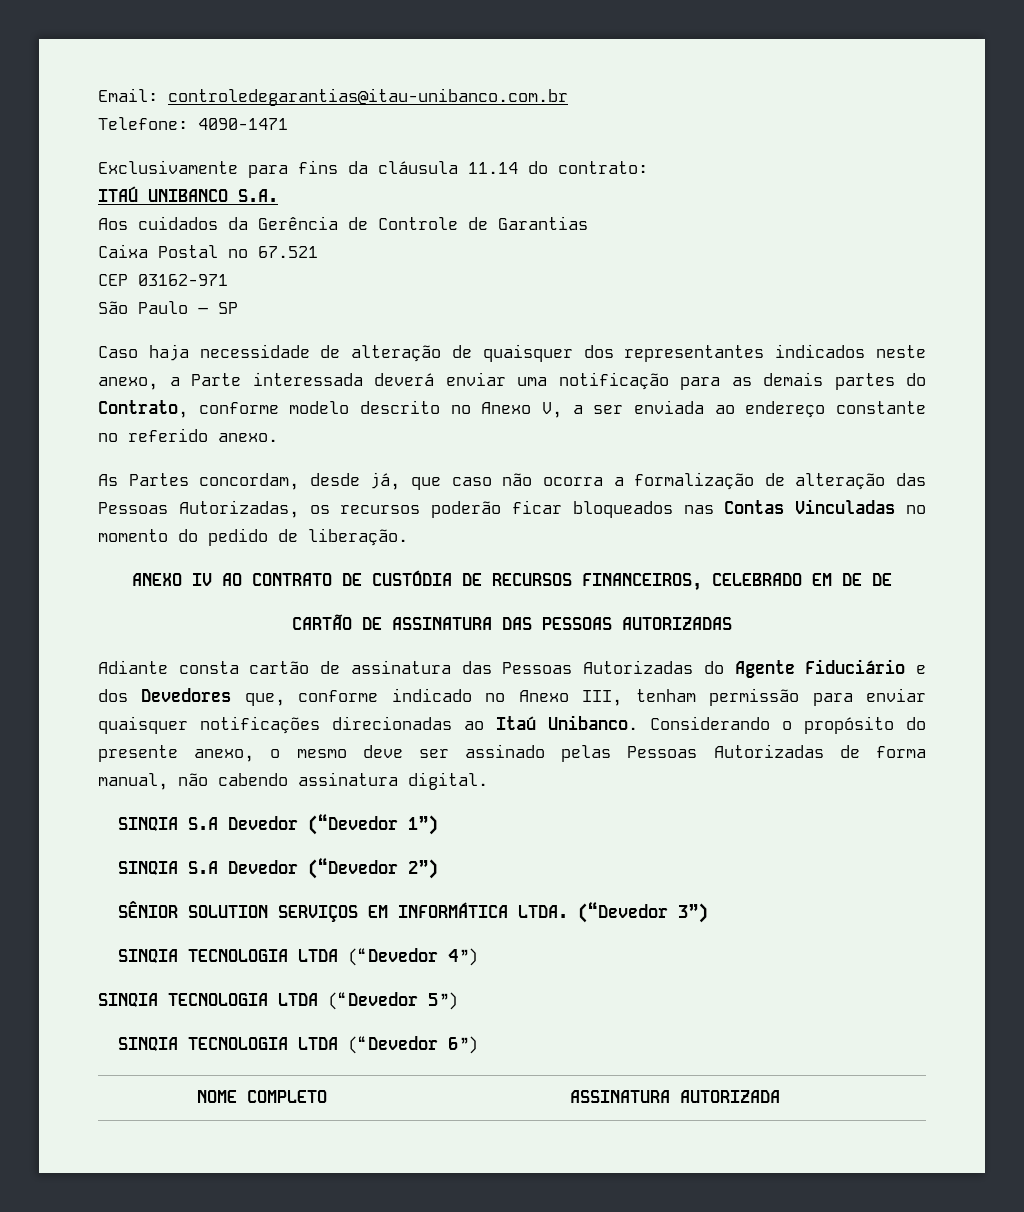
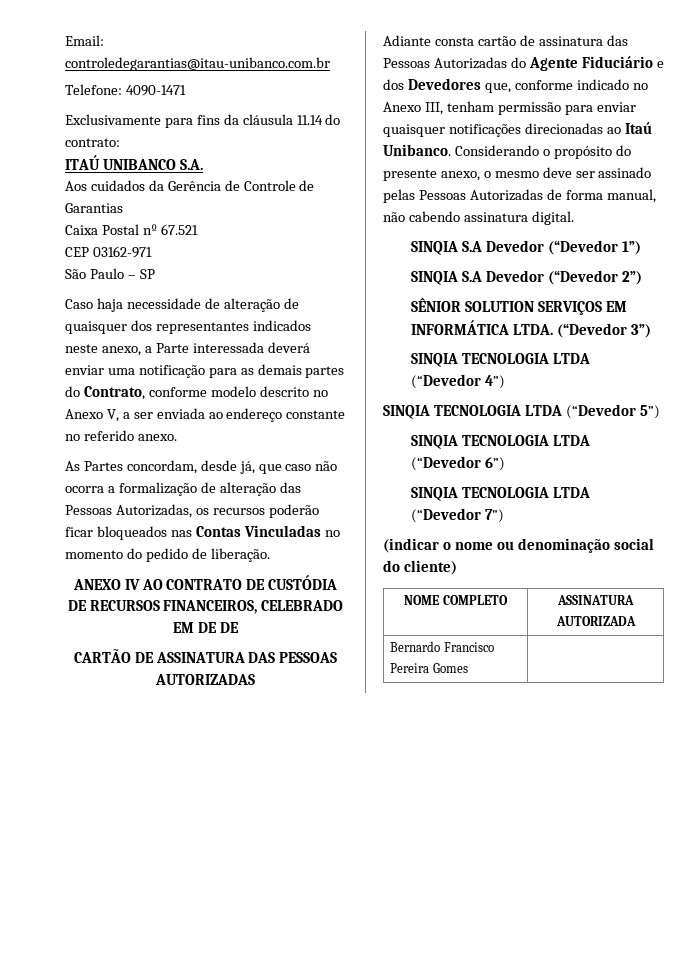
(478, 1045) none -> [411,487,591,501] [411,508,505,523] [383,538,654,553] [383,560,457,575] // SINQIA TECNOLOGIA LTDA (“Devedor 7”) // (indicar o nome ou denominação social do cliente)
(780, 1096) none -> [390,641,494,652] [390,663,468,673] // Bernardo Francisco Pereira Gomes |

